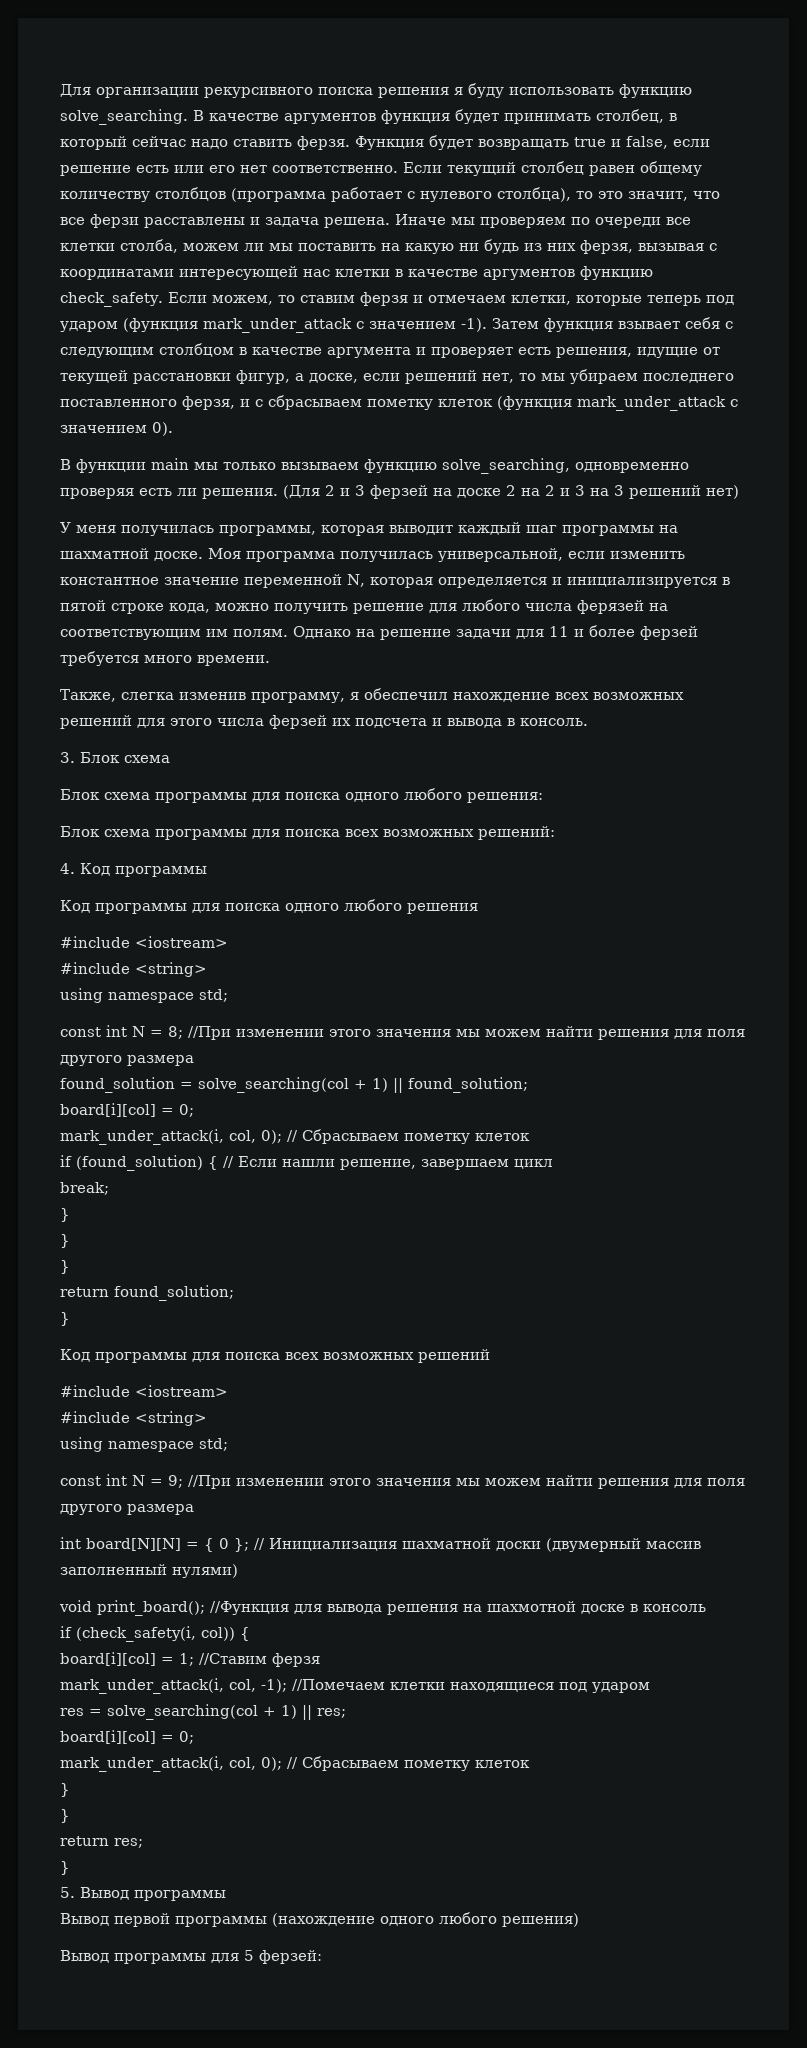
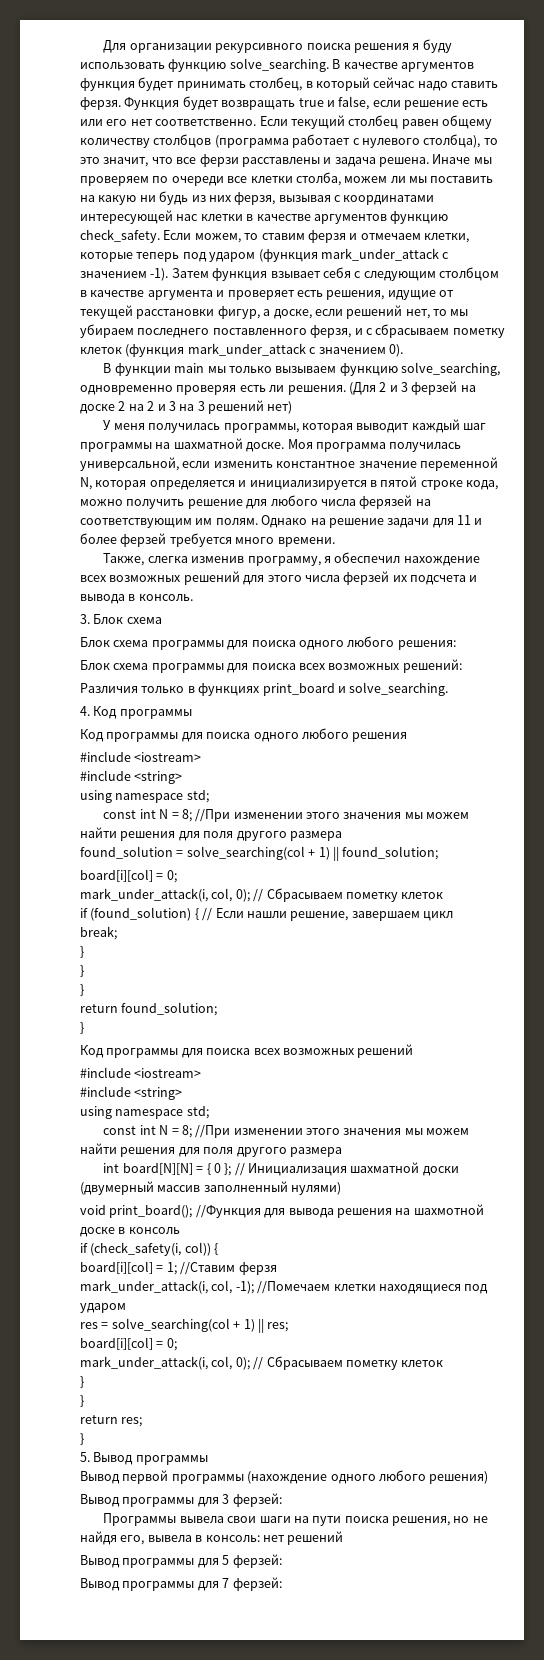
(555, 833) none -> [80,682,449,696] // Различия только в функциях print_board и solve_searching.
[168,1475,183,1488] 9; -> [181,1125,192,1138] 8;
(579, 1920) none -> [80,1493,282,1507] [103,1513,488,1526] [80,1531,344,1545] // Вывод программы для 3 ферзей: // Программы вывела свои шаги на пути поиска решения, но не найдя его, вывела в консоль: нет решений
(322, 1957) none -> [80,1577,282,1591] // Вывод программы для 7 ферзей:

